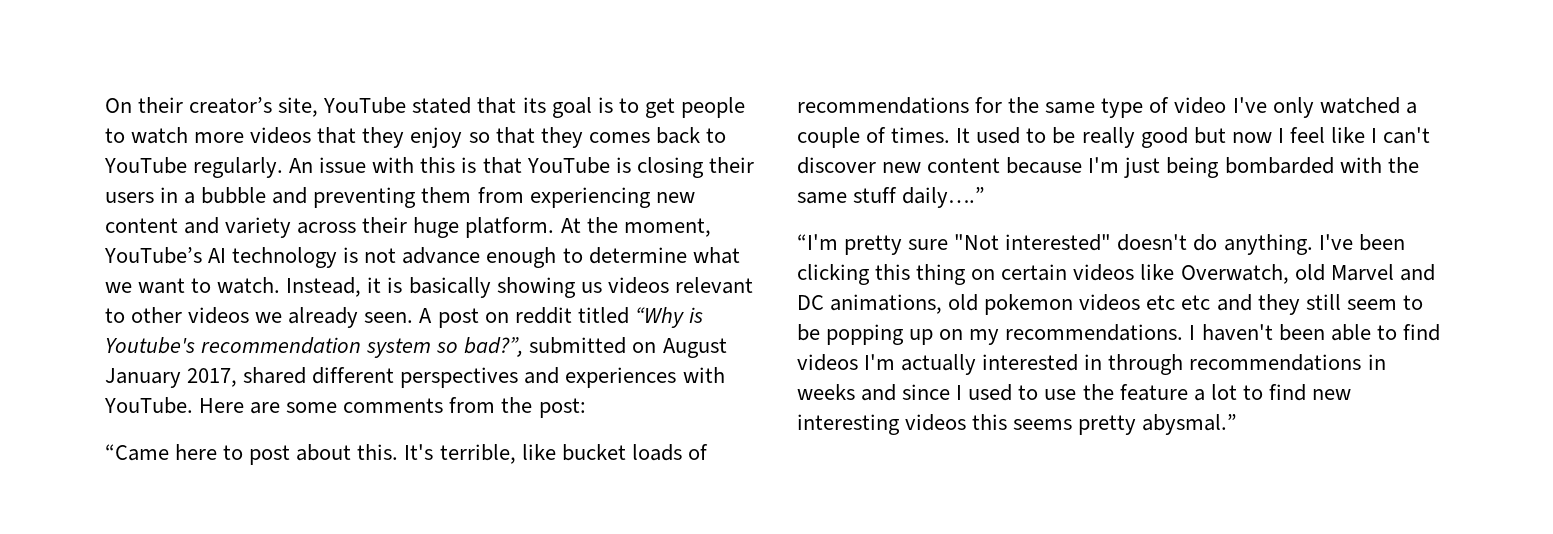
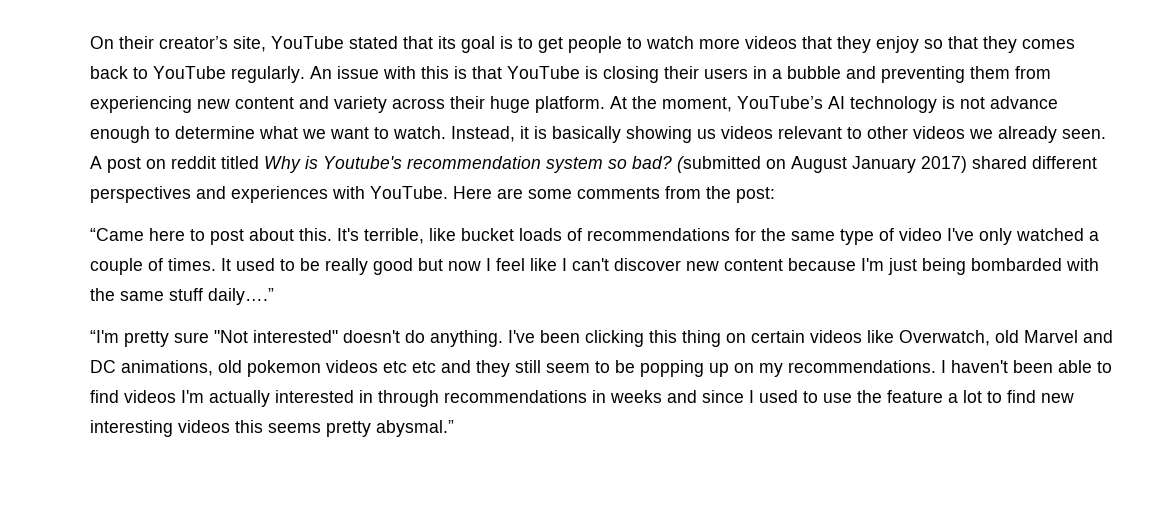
[634,307,684,328] “Why -> [264,156,301,173] Why
[464,337,627,357] bad?”, submitted -> [632,156,761,173] bad? (submitted
[187,368,238,387] 2017, -> [921,156,967,173] 2017)

